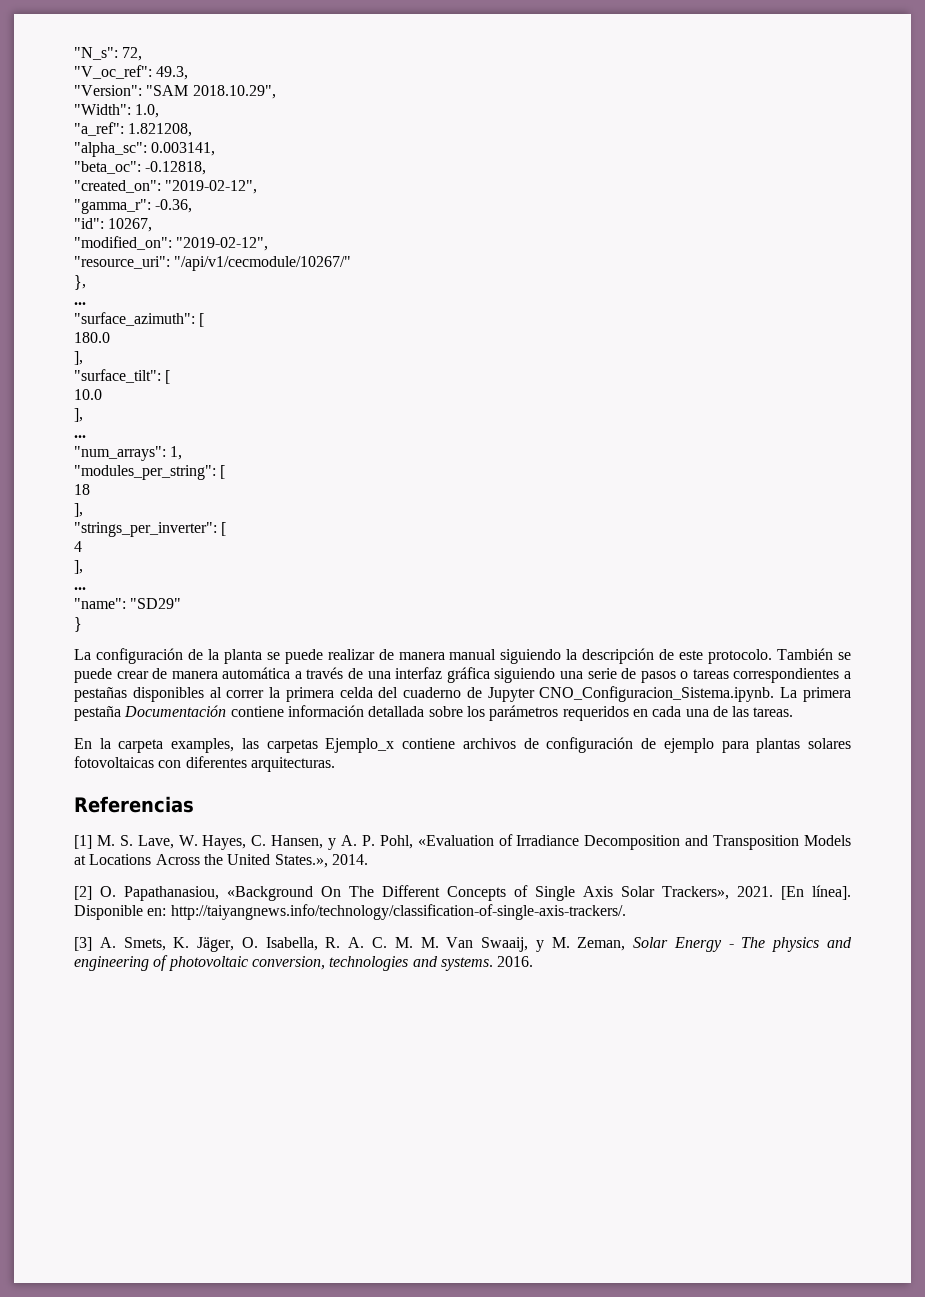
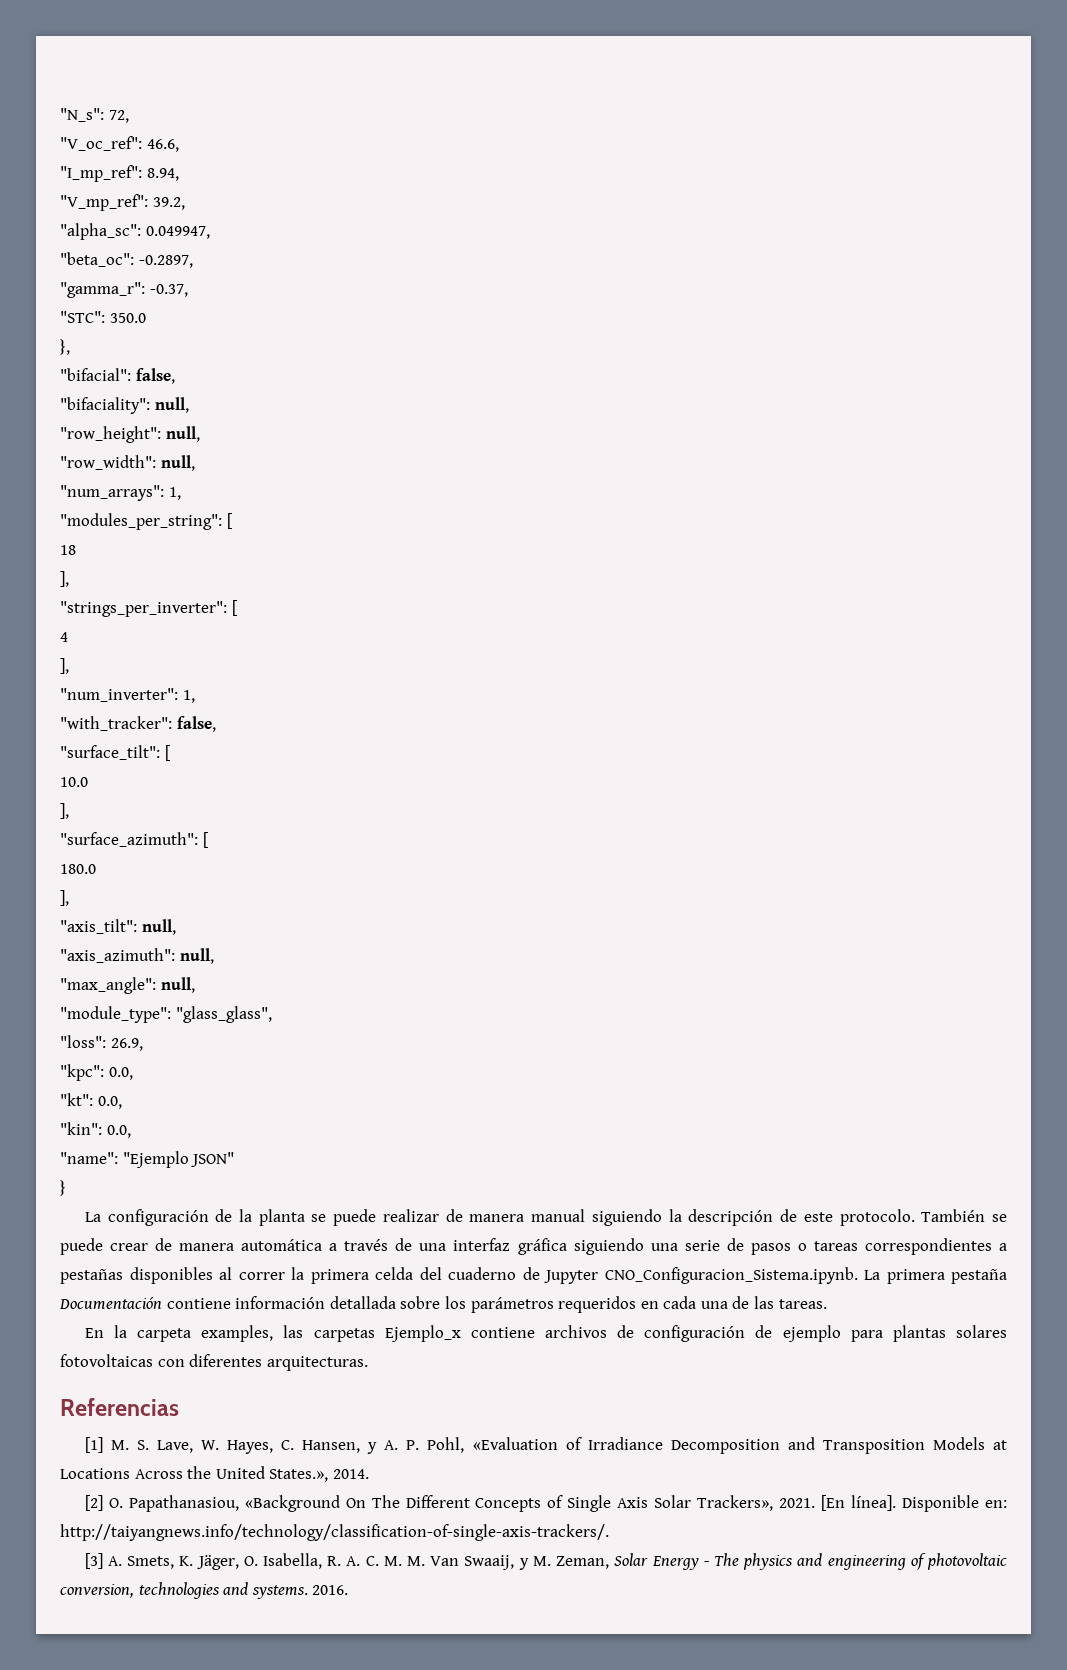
[156,66,189,80] [74,85,276,99] [74,104,160,118] [74,122,193,137] 49.3, // "Version": "SAM 2018.10.29", // "Width": 1.0, // "a_ref": 1.821208, -> [146,139,179,152] [60,165,179,182] [60,194,185,211] 46.6, // "I_mp_ref": 8.94, // "V_mp_ref": 39.2,
[151,142,216,156] 0.003141, -> [145,226,210,239] 0.049947,
[145,161,207,175] [74,180,258,194] [74,199,193,214] [74,218,153,232] [74,236,269,251] [74,256,352,271] [74,275,86,290] [74,302,86,305] [74,312,205,327] [74,332,110,343] [74,351,83,365] [74,369,171,384] [74,389,102,400] [74,408,83,422] [74,435,86,438] -0.12818, // "created_on": "2019-02-12", // "gamma_r": -0.36, // "id": 10267, // "modified_on": "2019-02-12", // "resource_uri": "/api/v1/cecmodule/10267/" // }, // ... // "surface_azimuth": [ // 180.0 // ], // "surface_tilt": [ // 10.0 // ], // ... -> [138,255,193,268] [60,282,188,298] [60,311,146,323] [60,339,70,355] [60,368,175,384] [60,397,189,414] [60,426,200,443] [60,455,195,471] -0.2897, // "gamma_r": -0.37, // "STC": 350.0 // }, // "bifacial": false, // "bifaciality": null, // "row_height": null, // "row_width": null,
[74,587,86,590] ... -> [60,688,195,703] [60,716,216,732] [60,745,171,761] [60,777,88,787] [60,803,69,819] [60,832,209,848] [60,864,96,874] [60,890,69,906] [60,919,176,935] [60,948,214,964] [60,977,195,994] [60,1006,272,1023] [60,1035,143,1051] [60,1064,133,1081] [60,1093,122,1109] [60,1122,131,1138] "num_inverter": 1, // "with_tracker": false, // "surface_tilt": [ // 10.0 // ], // "surface_azimuth": [ // 180.0 // ], // "axis_tilt": null, // "axis_azimuth": null, // "max_angle": null, // "module_type": "glass_glass", // "loss": 26.9, // "kpc": 0.0, // "kt": 0.0, // "kin": 0.0,
[130,598,182,609] "SD29" -> [122,1151,235,1168] "Ejemplo JSON"

